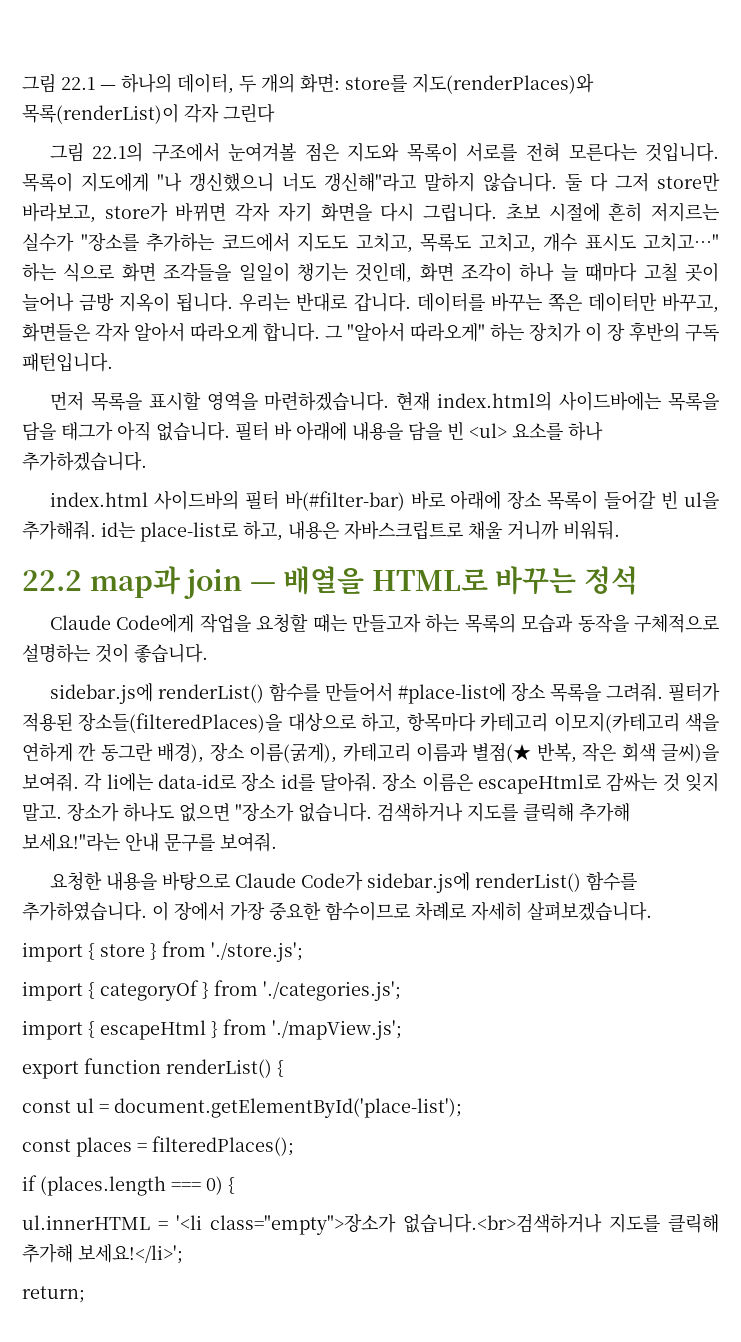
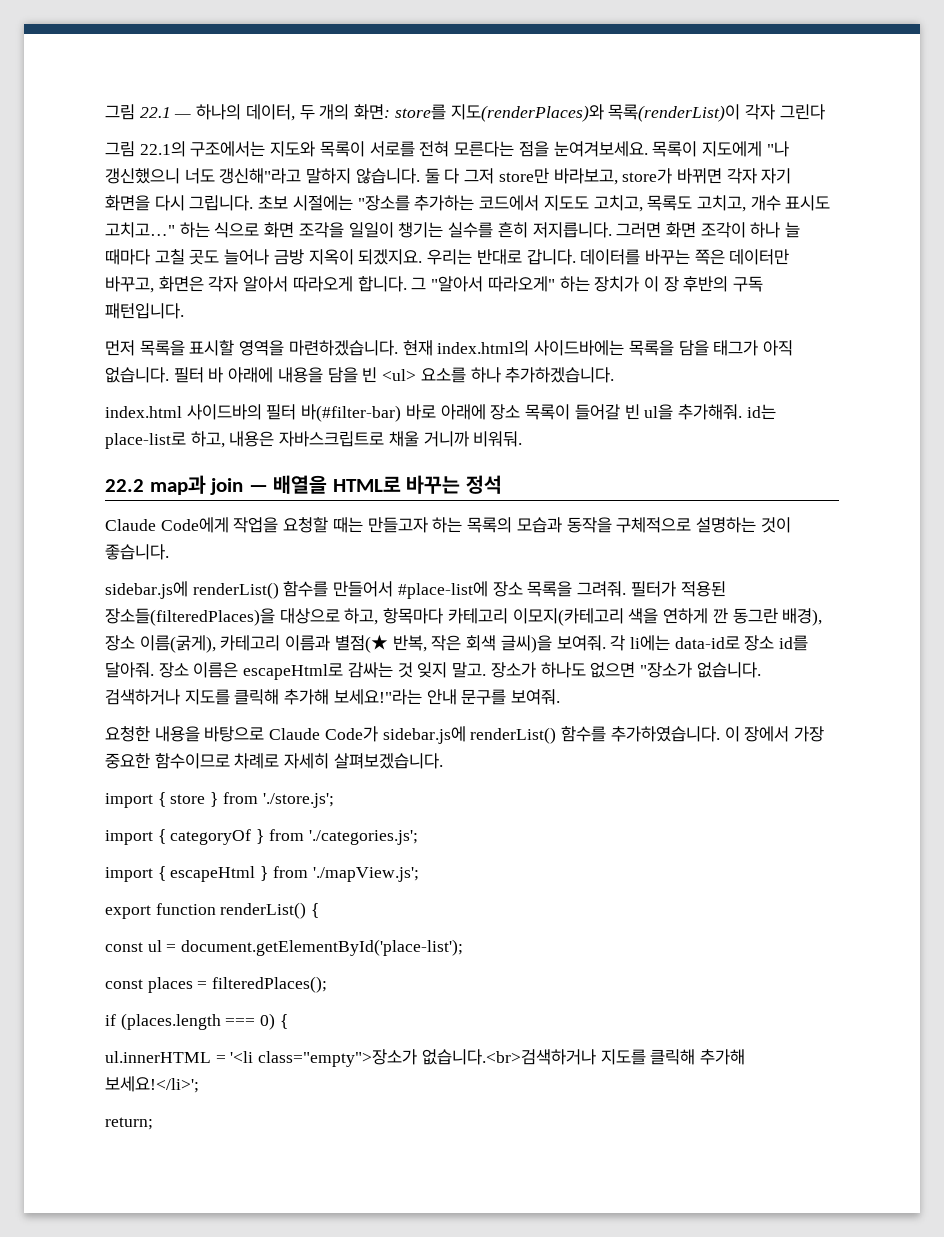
[151,143,339,162] 구조에서 눈여겨볼 점은 -> [190,141,266,157] 구조에서는
[645,142,720,162] 것입니다. -> [518,141,648,157] 점을 눈여겨보세요.
[548,202,720,222] [22,233,74,252] 시절에 흔히 저지르는 실수가 -> [292,195,353,211] 시절에는
[163,263,232,282] 조각들을 -> [298,222,344,238] 조각을
[355,262,413,283] 것인데, -> [448,222,662,238] 실수를 흔히 저지릅니다. 그러면
[684,263,719,282] 곳이 -> [189,249,220,265] 곳도
[176,292,234,312] 됩니다. -> [358,249,423,265] 되겠지요.
[22,323,90,342] 화면들은 -> [158,276,204,292] 화면은

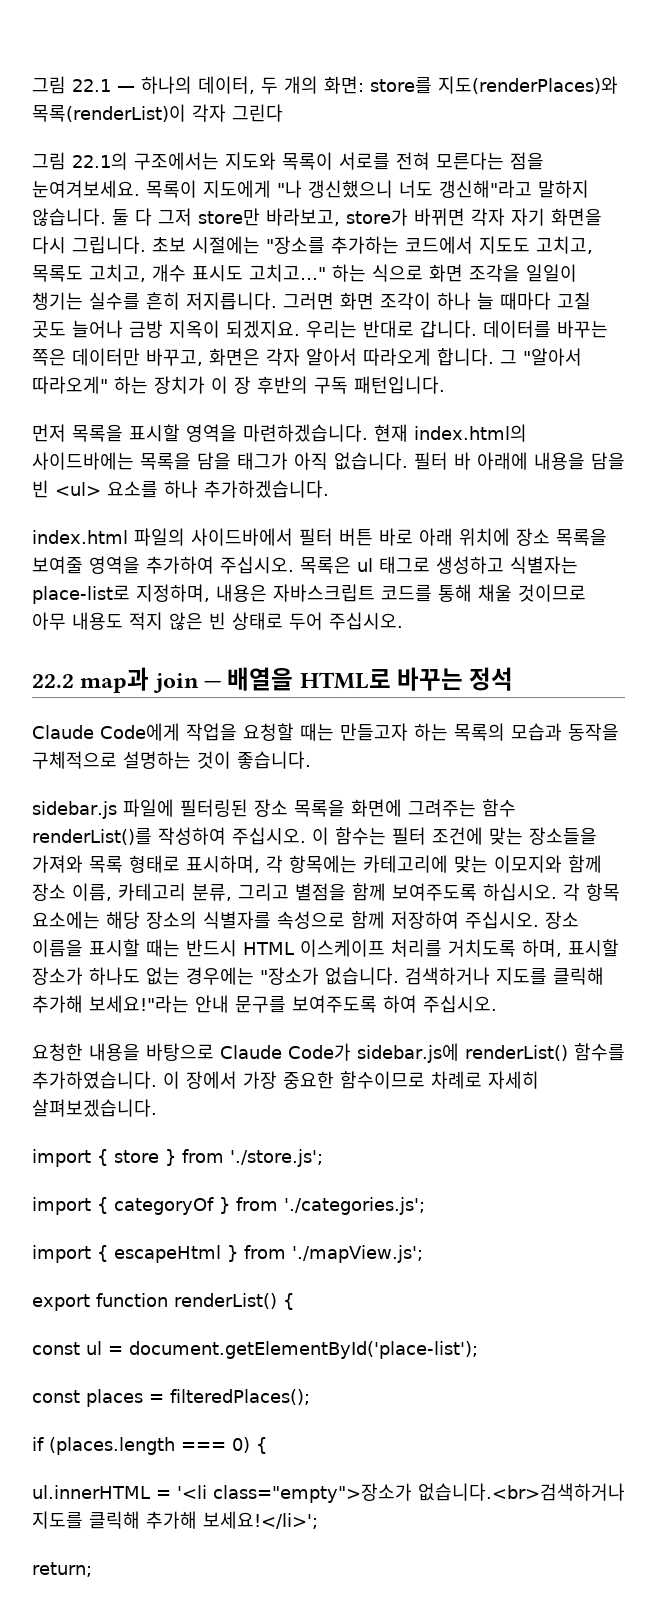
[186,404,776,422] [105,431,523,449] 사이드바의 필터 바(#filter-bar) 바로 아래에 장소 목록이 들어갈 빈 ul을 추가해줘. id는 place-list로 하고, 내용은 자바스크립트로 채울 거니까 비워둬. -> [134,528,607,546] [32,556,578,574] [32,584,586,604] [32,612,403,630] 파일의 사이드바에서 필터 버튼 바로 아래 위치에 장소 목록을 보여줄 영역을 추가하여 주십시오. 목록은 ul 태그로 생성하고 식별자는 place-list로 지정하며, 내용은 자바스크립트 코드를 통해 채울 것이므로 아무 내용도 적지 않은 빈 상태로 두어 주십시오.
[105,581,726,599] [105,608,823,626] [105,634,809,653] [105,662,636,680] sidebar.js에 renderList() 함수를 만들어서 #place-list에 장소 목록을 그려줘. 필터가 적용된 장소들(filteredPlaces)을 대상으로 하고, 항목마다 카테고리 이모지(카테고리 색을 연하게 깐 동그란 배경), 장소 이름(굵게), 카테고리 이름과 별점(★ 반복, 작은 회색 글씨)을 보여줘. 각 li에는 data-id로 장소 id를 달아줘. 장소 이름은 escapeHtml로 감싸는 것 잊지 말고. 장소가 하나도 없으면 -> [32,799,516,819] [32,827,597,845] [32,855,602,873] [32,883,620,901] [32,911,579,929] [32,939,619,957] [32,967,254,985] sidebar.js 파일에 필터링된 장소 목록을 화면에 그려주는 함수 renderList()를 작성하여 주십시오. 이 함수는 필터 조건에 맞는 장소들을 가져와 목록 형태로 표시하며, 각 항목에는 카테고리에 맞는 이모지와 함께 장소 이름, 카테고리 분류, 그리고 별점을 함께 보여주도록 하십시오. 각 항목 요소에는 해당 장소의 식별자를 속성으로 함께 저장하여 주십시오. 장소 이름을 표시할 때는 반드시 HTML 이스케이프 처리를 거치도록 하며, 표시할 장소가 하나도 없는 경우에는
[511,689,561,705] 보여줘. -> [292,995,497,1013] 보여주도록 하여 주십시오.

